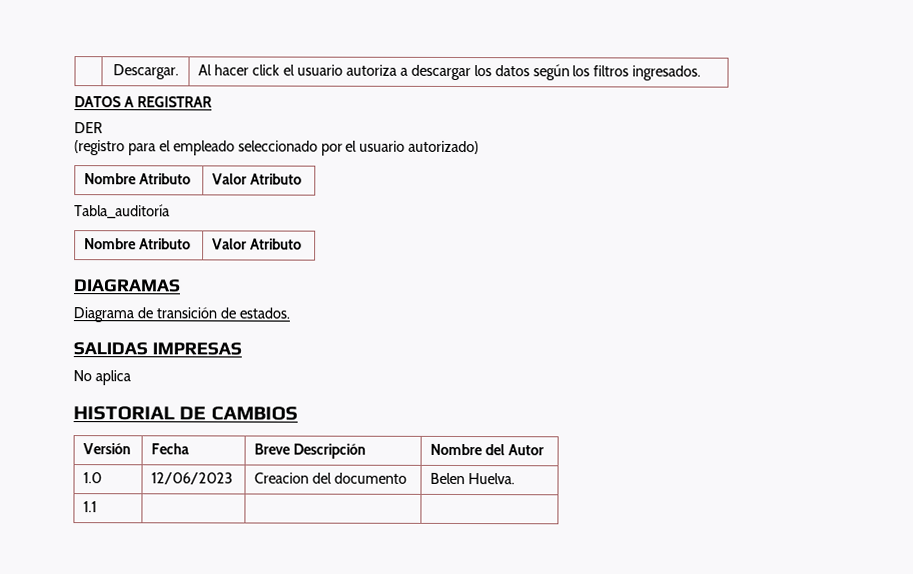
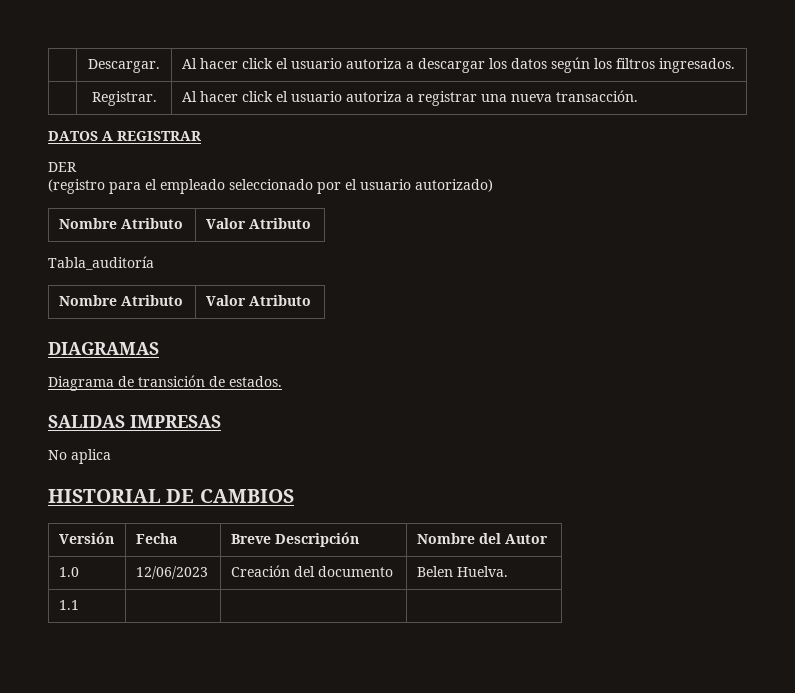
(702, 73) none -> [91,91,157,106] [181,90,638,106] // | Registrar. | Al hacer click el usuario autoriza a registrar una nueva transacción.
[254,472,310,484] Creacion -> [230,565,290,577] Creación

